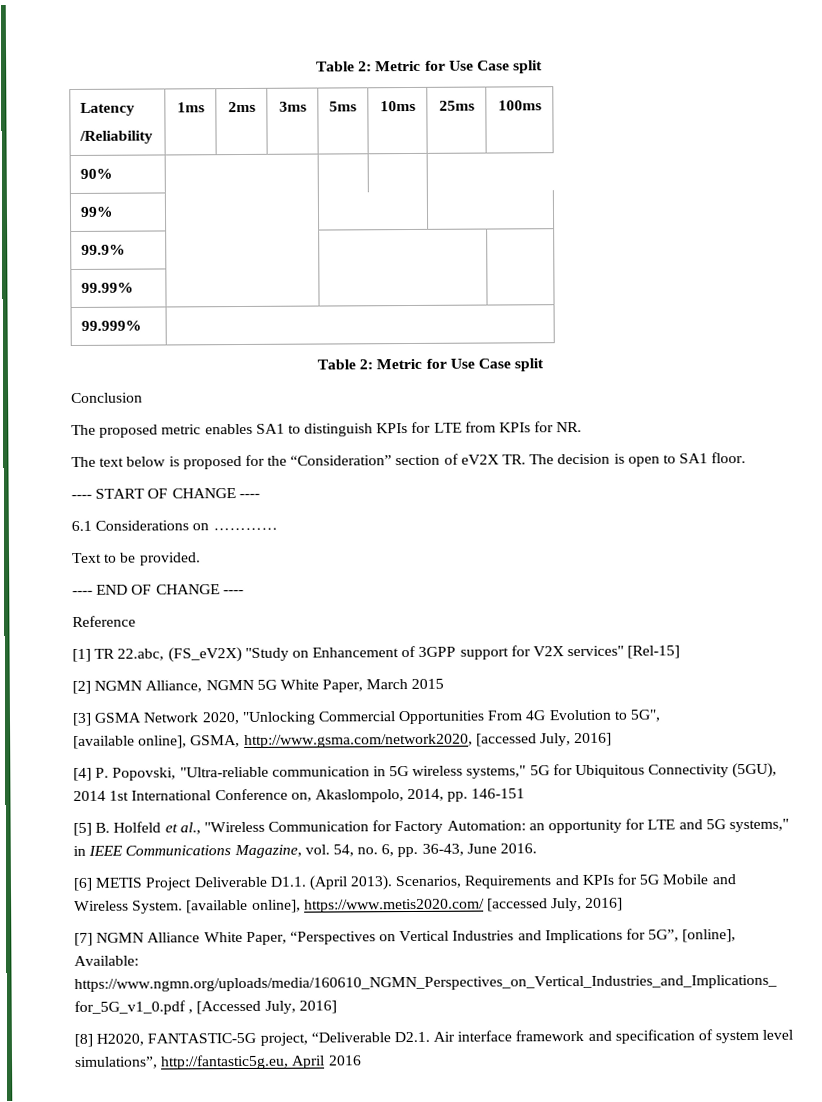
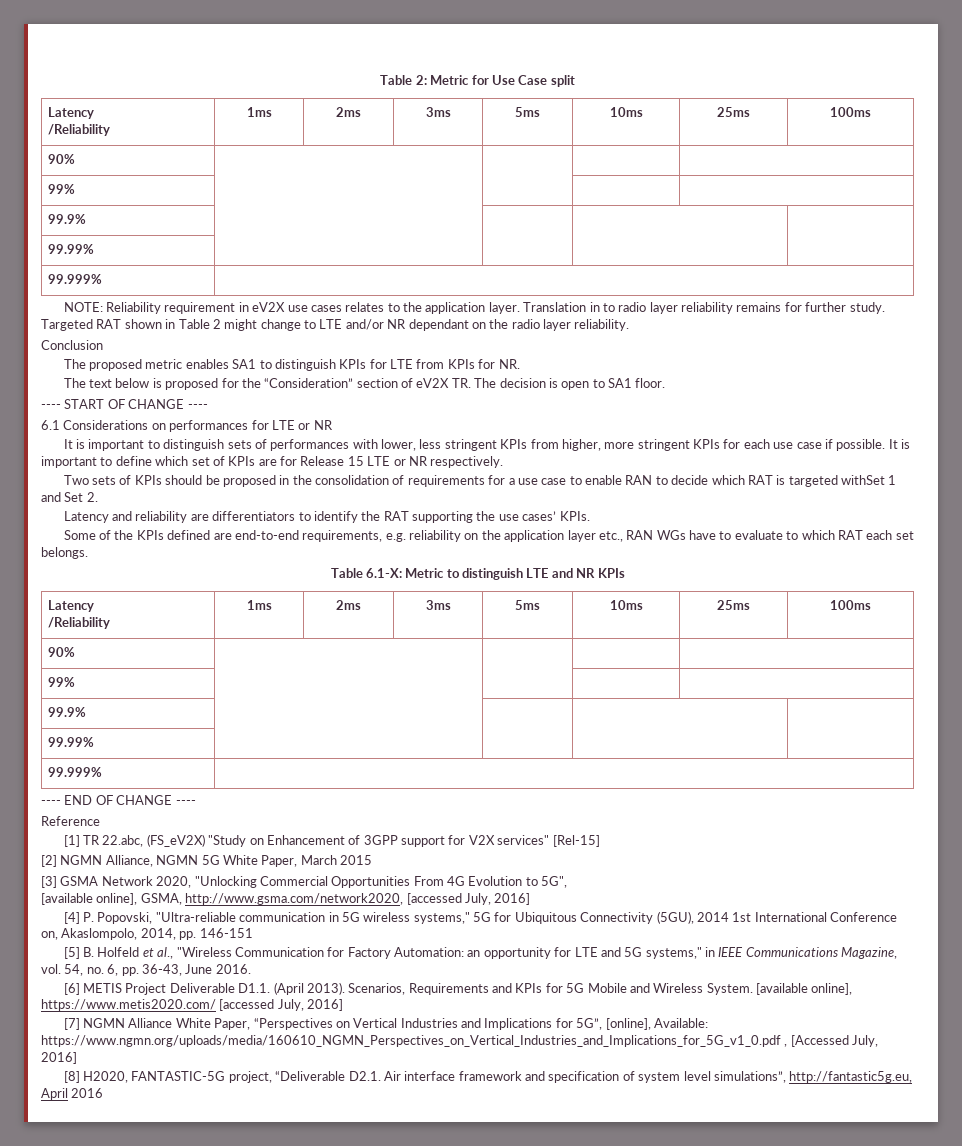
[80,206,115,217] [81,244,127,255] [81,282,135,293] [81,320,143,331] [316,358,545,372] // 99% | | | // 99.9% | | | // 99.99% | | | // 99.999% | // Table 2: Metric for Use Case split -> [47,184,75,194] [47,214,86,224] [47,244,94,254] [47,274,102,284] [63,302,885,314] [41,319,630,331] | // 99% | | | | // 99.9% | | | | // 99.99% | | | | // 99.999% | // NOTE: Reliability requirement in eV2X use cases relates to the application layer. Translation in to radio layer reliability remains for further study. Targeted RAT shown in Table 2 might change to LTE and/or NR dependant on the radio layer reliability.
[212,527,278,531] [72,552,201,566] ………… // Text to be provided. -> [169,420,333,432] [63,439,911,451] [41,456,504,468] [63,475,897,487] [41,492,98,502] [63,511,590,523] [63,530,914,542] [41,547,88,559] [330,568,625,580] [47,600,94,612] [47,617,110,629] [246,600,272,610] [336,600,361,610] [425,600,451,610] [515,600,540,610] [609,600,643,610] [717,600,750,610] [830,600,871,610] [47,647,75,657] [47,677,75,687] [47,707,86,717] [47,737,94,747] [47,767,102,777] performances for LTE or NR // It is important to distinguish sets of performances with lower, less stringent KPIs from higher, more stringent KPIs for each use case if possible. It is important to define which set of KPIs are for Release 15 LTE or NR respectively. // Two sets of KPIs should be proposed in the consolidation of requirements for a use case to enable RAN to decide which RAT is targeted withSet 1 and Set 2. // Latency and reliability are differentiators to identify the RAT supporting the use cases’ KPIs. // Some of the KPIs defined are end-to-end requirements, e.g. reliability on the application layer etc., RAN WGs have to evaluate to which RAT each set belongs. // Table 6.1-X: Metric to distinguish LTE and NR KPIs // Latency // /Reliability | 1ms | 2ms | 3ms | 5ms | 10ms | 25ms | 100ms // 90% | | | | // 99% | | | | // 99.9% | | | | // 99.99% | | | | // 99.999% |

